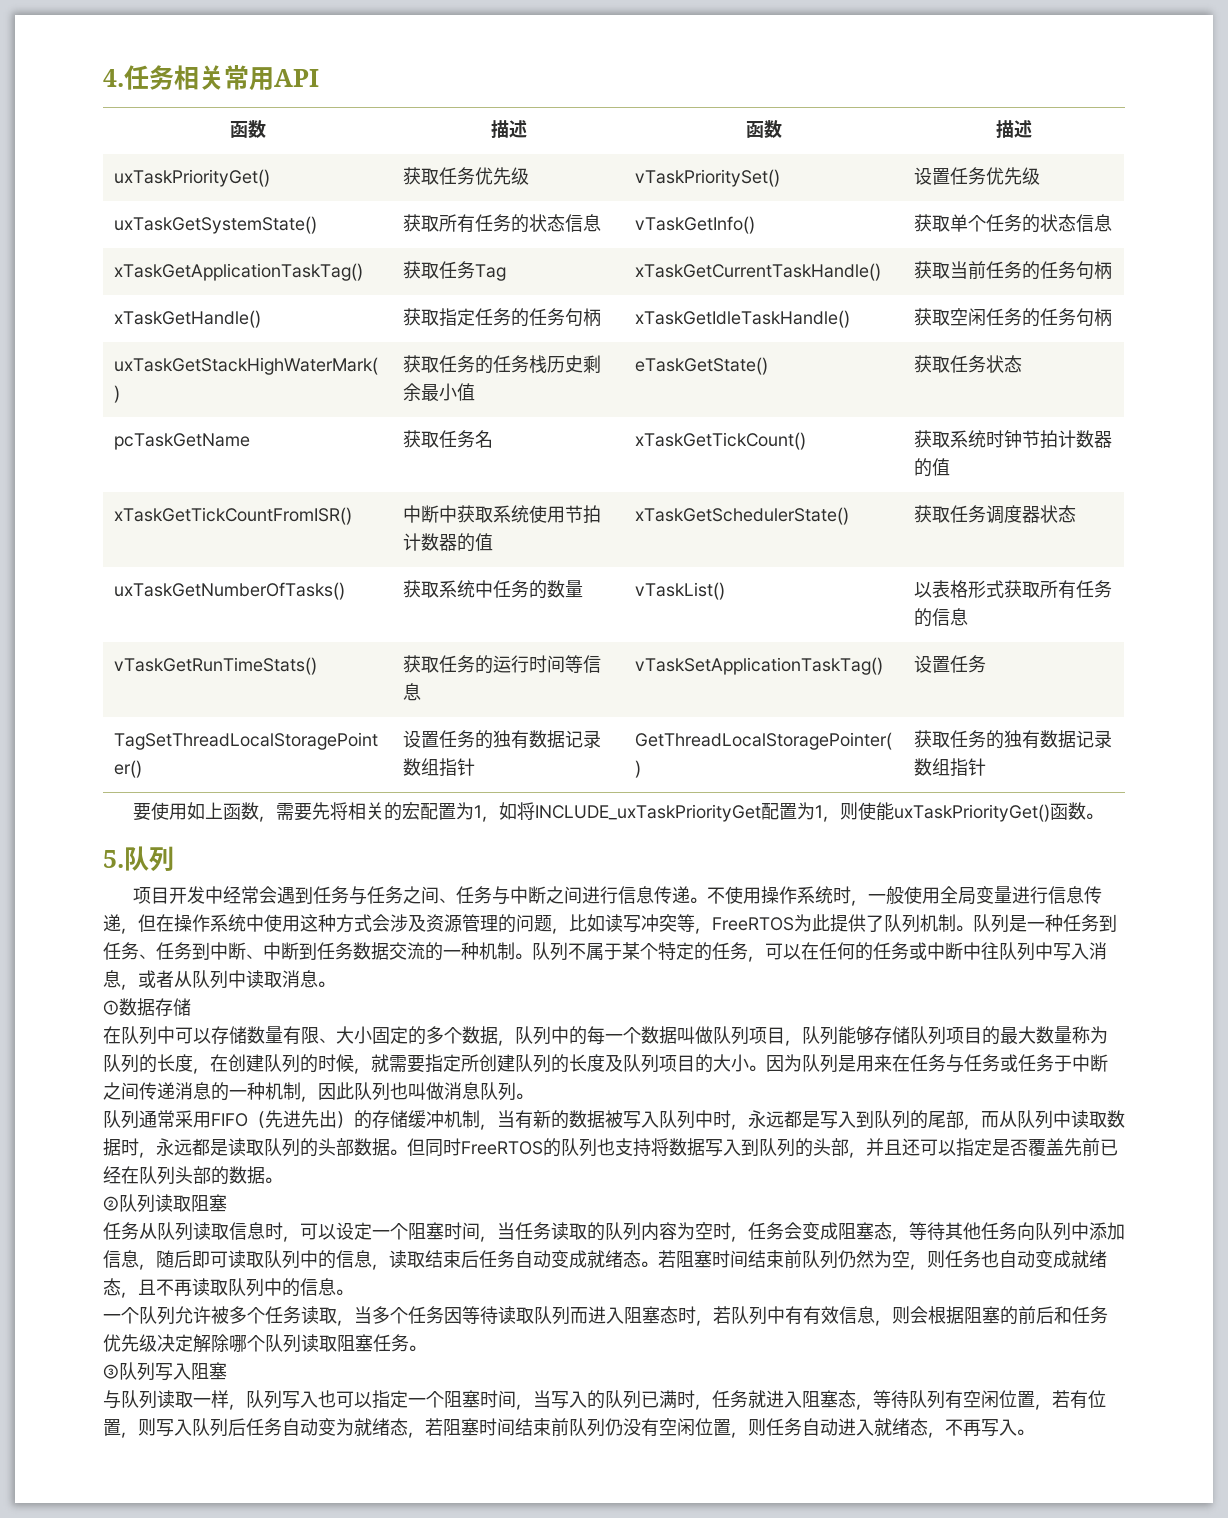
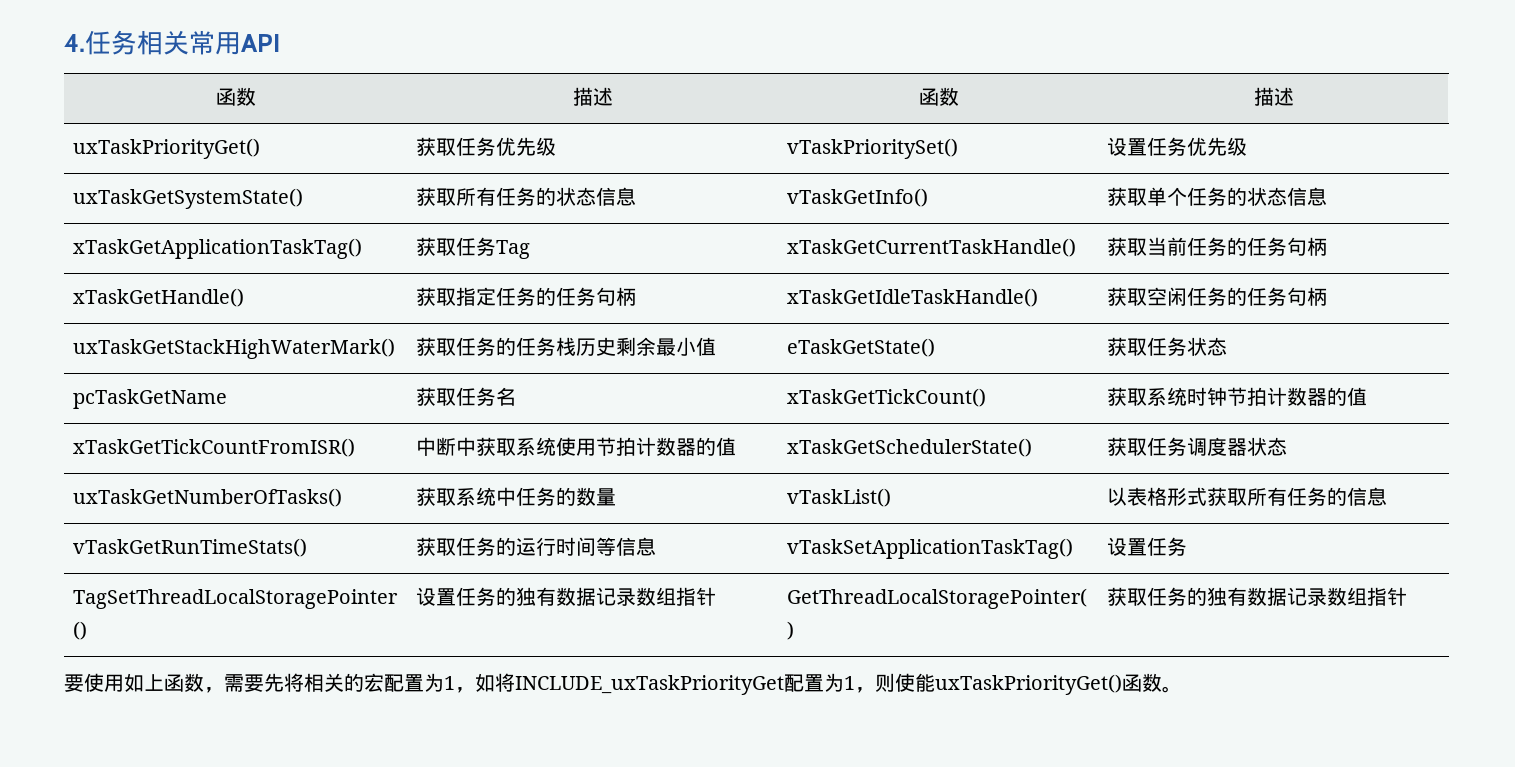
[103,846,174,872] [132,886,1102,906] [103,914,1117,934] [103,942,1107,962] [103,970,335,990] [103,998,191,1016] [103,1026,1108,1046] [103,1054,1108,1074] [103,1082,533,1102] [103,1110,1125,1130] [103,1138,1118,1158] [103,1166,282,1185] [103,1194,227,1213] [103,1222,1125,1242] [103,1250,1107,1270] [103,1278,353,1298] [103,1306,1108,1326] [103,1334,426,1353] [103,1362,227,1381] [103,1390,1106,1410] [103,1418,1034,1438] // 5.队列 // 项目开发中经常会遇到任务与任务之间、任务与中断之间进行信息传递。不使用操作系统时，一般使用全局变量进行信息传递，但在操作系统中使用这种方式会涉及资源管理的问题，比如读写冲突等，FreeRTOS为此提供了队列机制。队列是一种任务到任务、任务到中断、中断到任务数据交流的一种机制。队列不属于某个特定的任务，可以在任何的任务或中断中往队列中写入消息，或者从队列中读取消息。 // ①数据存储 // 在队列中可以存储数量有限、大小固定的多个数据，队列中的每一个数据叫做队列项目，队列能够存储队列项目的最大数量称为队列的长度，在创建队列的时候，就需要指定所创建队列的长度及队列项目的大小。因为队列是用来在任务与任务或任务于中断之间传递消息的一种机制，因此队列也叫做消息队列。 // 队列通常采用FIFO（先进先出）的存储缓冲机制，当有新的数据被写入队列中时，永远都是写入到队列的尾部，而从队列中读取数据时，永远都是读取队列的头部数据。但同时FreeRTOS的队列也支持将数据写入到队列的头部，并且还可以指定是否覆盖先前已经在队列头部的数据。 // ②队列读取阻塞 // 任务从队列读取信息时，可以设定一个阻塞时间，当任务读取的队列内容为空时，任务会变成阻塞态，等待其他任务向队列中添加信息，随后即可读取队列中的信息，读取结束后任务自动变成就绪态。若阻塞时间结束前队列仍然为空，则任务也自动变成就绪态，且不再读取队列中的信息。 // 一个队列允许被多个任务读取，当多个任务因等待读取队列而进入阻塞态时，若队列中有有效信息，则会根据阻塞的前后和任务优先级决定解除哪个队列读取阻塞任务。 // ③队列写入阻塞 // 与队列读取一样，队列写入也可以指定一个阻塞时间，当写入的队列已满时，任务就进入阻塞态，等待队列有空闲位置，若有位置，则写入队列后任务自动变为就绪态，若阻塞时间结束前队列仍没有空闲位置，则任务自动进入就绪态，不再写入。 -> (1182, 689) none

